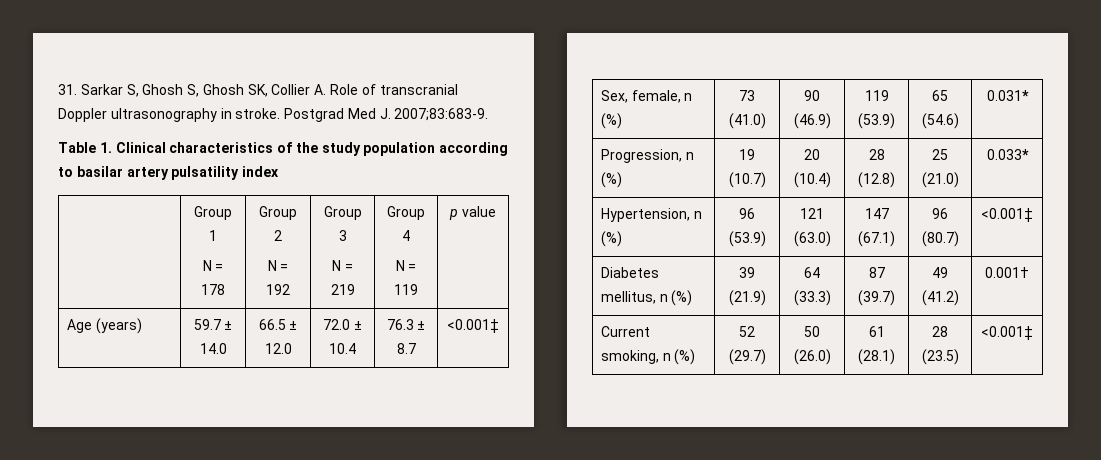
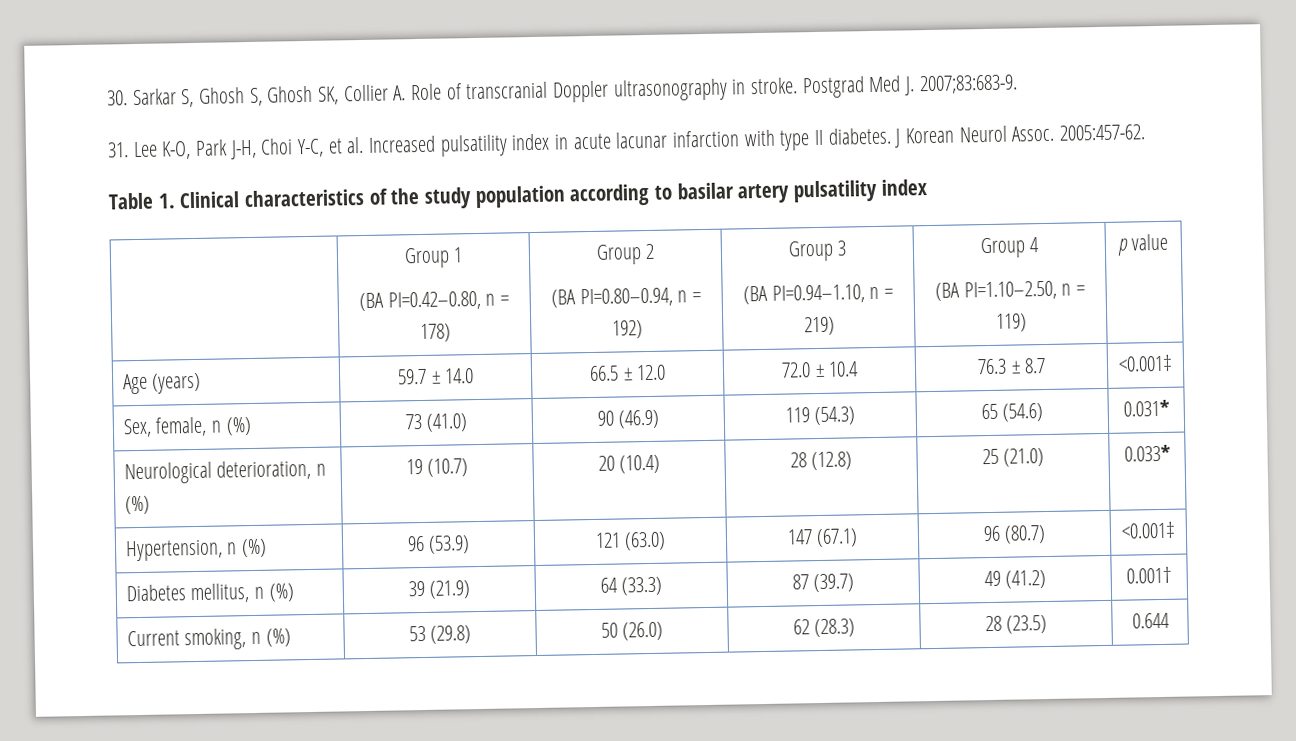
[58,84,77,95] 31. -> [106,90,128,106] 30.
(489, 114) none -> [107,124,1147,160] // 31. Lee K-O, Park J-H, Choi Y-C, et al. Increased pulsatility index in acute lacunar infarction with type II diabetes. J Korean Neurol Assoc. 2005:457-62.
[202,260,224,271] [201,284,225,295] [259,206,297,220] [274,230,282,241] [267,260,289,271] [266,284,290,295] [323,206,362,220] [338,230,347,241] [332,260,353,271] [330,284,355,295] [387,206,425,220] [402,230,410,241] [395,260,417,271] [394,284,418,295] N = 178 | Group 2 // N = 192 | Group 3 // N = 219 | Group 4 // N = 119 -> [358,290,510,312] [419,323,451,343] [595,243,656,265] [550,287,702,308] [611,320,643,339] [787,240,848,262] [742,284,894,305] [803,316,835,336] [979,237,1040,259] [934,280,1086,301] [995,313,1027,332] (BA PI=0.42–0.80, n = 178) | Group 2 // (BA PI=0.80–0.94, n = 192) | Group 3 // (BA PI=0.94–1.10, n = 219) | Group 4 // (BA PI=1.10–2.50, n = 119)
[858,113,895,129] (53.9) -> [814,406,856,426] (54.3)
[600,149,682,163] Progression, -> [123,459,312,485] Neurological deterioration,
[739,326,755,337] [728,349,766,365] 52 (29.7) -> [408,625,472,644] 53 (29.8)
[868,326,885,337] [858,349,895,365] 61 (28.1) -> [792,618,856,638] 62 (28.3)
[981,326,1033,340] <0.001‡ -> [1131,612,1170,629] 0.644

